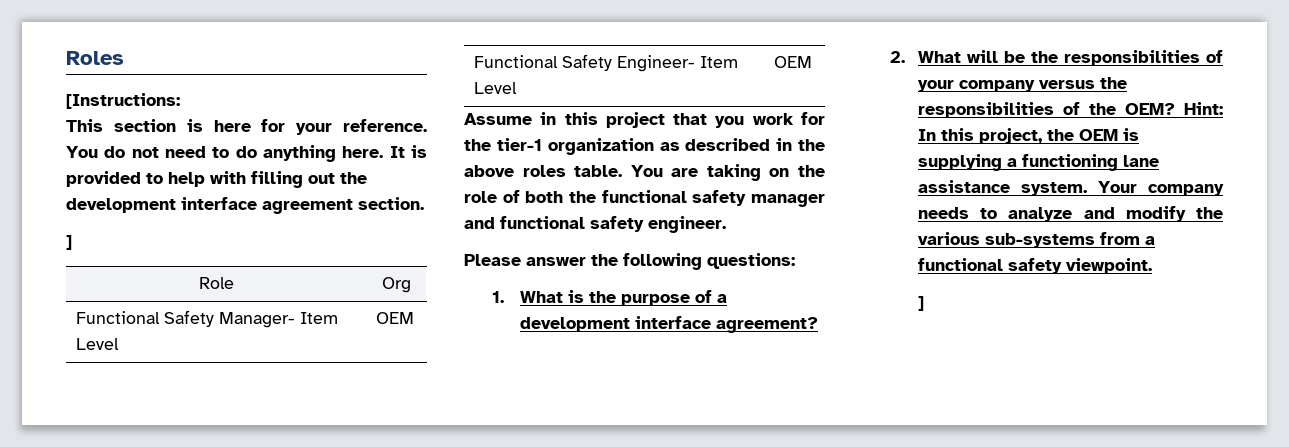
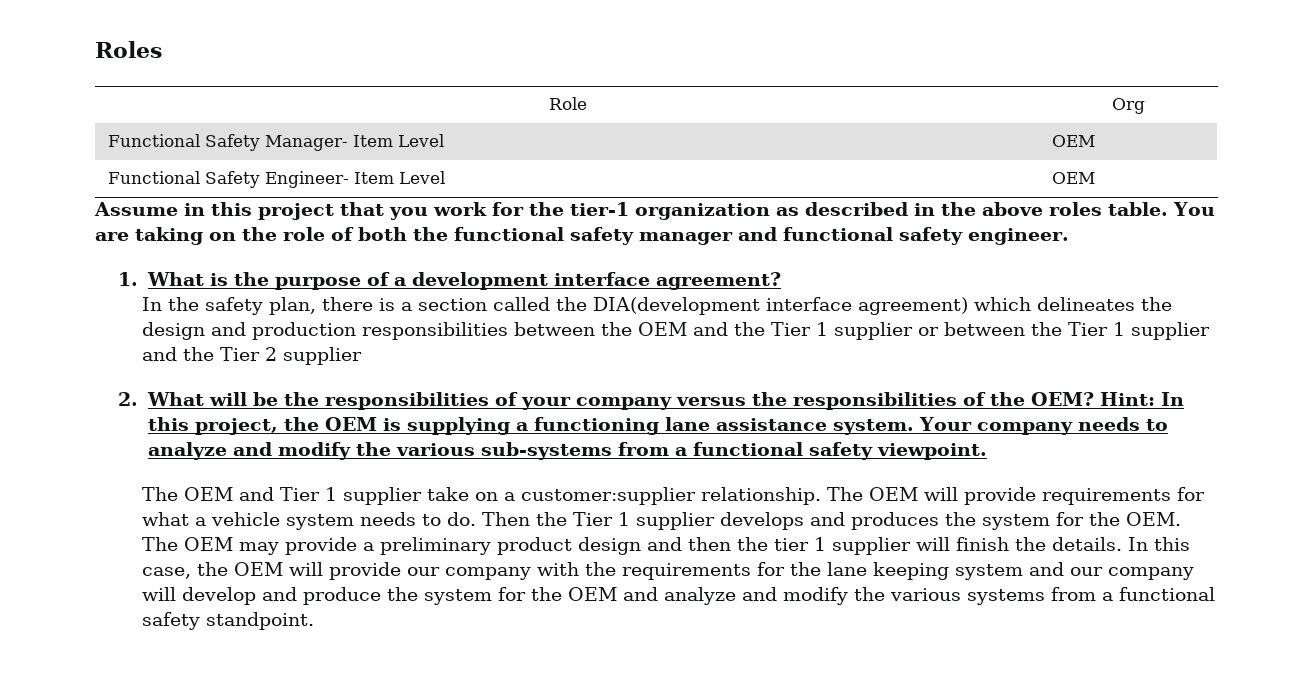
[66,93,180,109] [66,119,427,135] [66,145,427,162] [66,171,367,188] [66,197,424,214] [66,235,72,250] // [Instructions: // This section is here for your reference. You do not need to do anything here. It is provided to help with filling out the development interface agreement section. // ] -> (162, 49) none
[464,253,795,270] // Please answer the following questions: -> (1069, 236) none
(818, 325) none -> [141,297,1172,315] [141,322,1210,340] [141,347,362,365] // In the safety plan, there is a section called the DIA(development interface agreement) which delineates the design and production responsibilities between the OEM and the Tier 1 supplier or between the Tier 1 supplier and the Tier 2 supplier
[917,296,924,311] ] -> [141,487,1205,505] [141,512,1181,530] [141,537,1190,555] [141,562,1194,580] [141,587,1215,605] [141,612,314,630] The OEM and Tier 1 supplier take on a customer:supplier relationship. The OEM will provide requirements for what a vehicle system needs to do. Then the Tier 1 supplier develops and produces the system for the OEM. The OEM may provide a preliminary product design and then the tier 1 supplier will finish the details. In this case, the OEM will provide our company with the requirements for the lane keeping system and our company will develop and produce the system for the OEM and analyze and modify the various systems from a functional safety standpoint.

